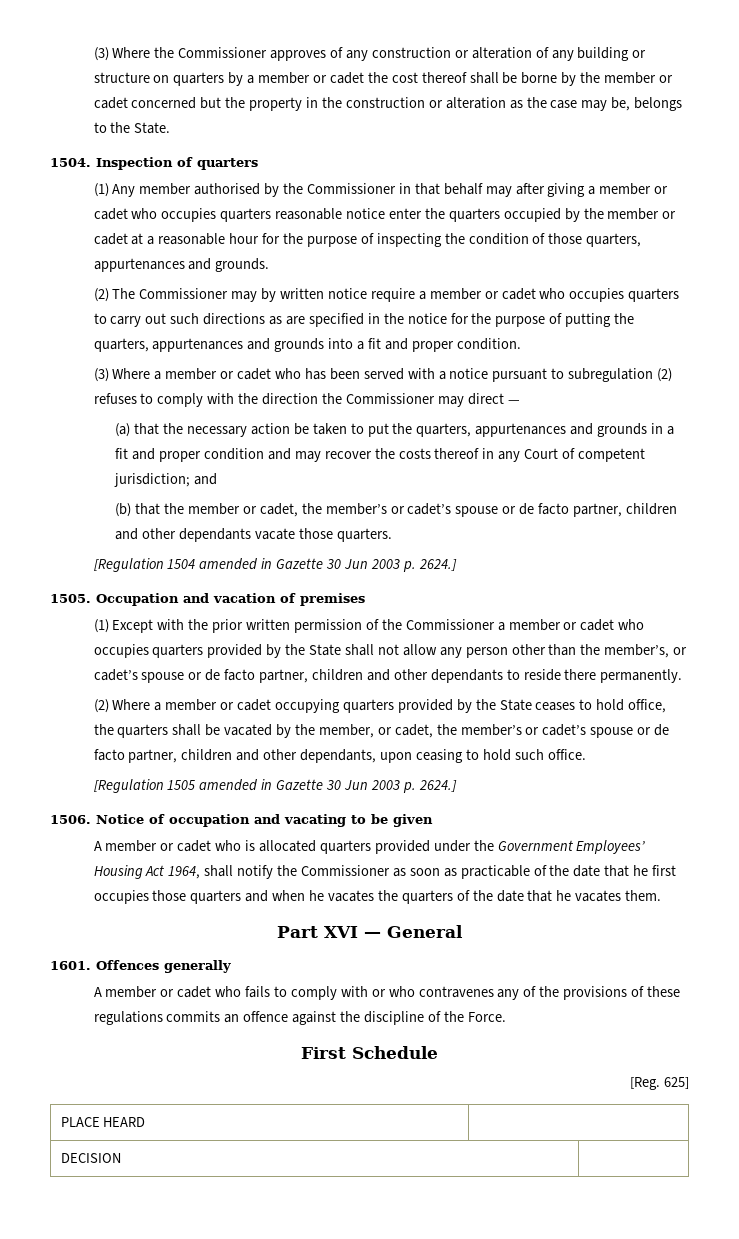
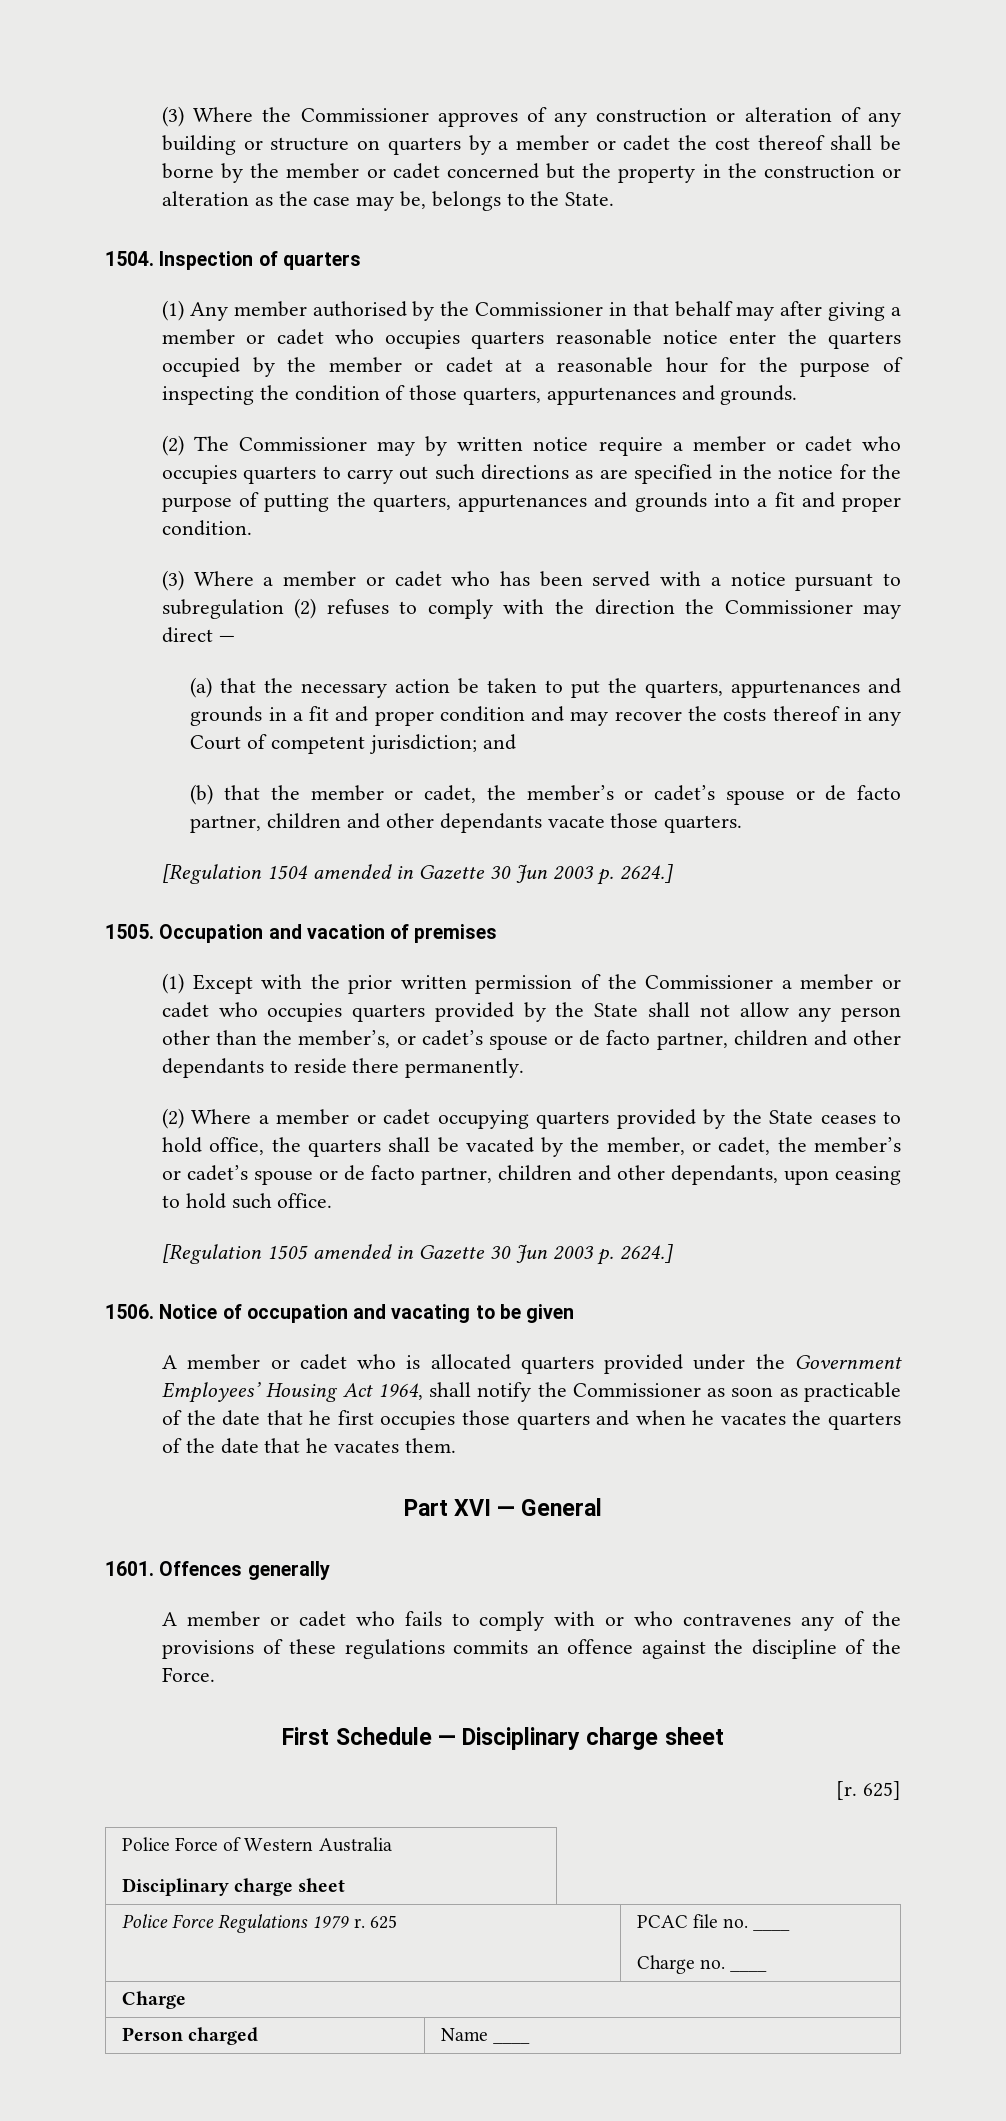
[630,1077,689,1090] [60,1117,146,1127] [60,1153,121,1163] // [Reg. 625] // PLACE HEARD | // DECISION | -> [437,1727,724,1750] [836,1781,901,1800] [121,1837,392,1852] [121,1878,346,1896] [121,1914,397,1933] [636,1914,749,1928] [753,1928,791,1931] [636,1955,725,1974] [730,1969,768,1972] [121,1991,186,2009] [121,2027,258,2045] [440,2028,488,2041] [492,2041,530,2044] — Disciplinary charge sheet // [r. 625] // Police Force of Western Australia // Disciplinary charge sheet // Police Force Regulations 1979 r. 625 | PCAC file no. ____ // Charge no. ____ // Charge // Person charged | Name ____

